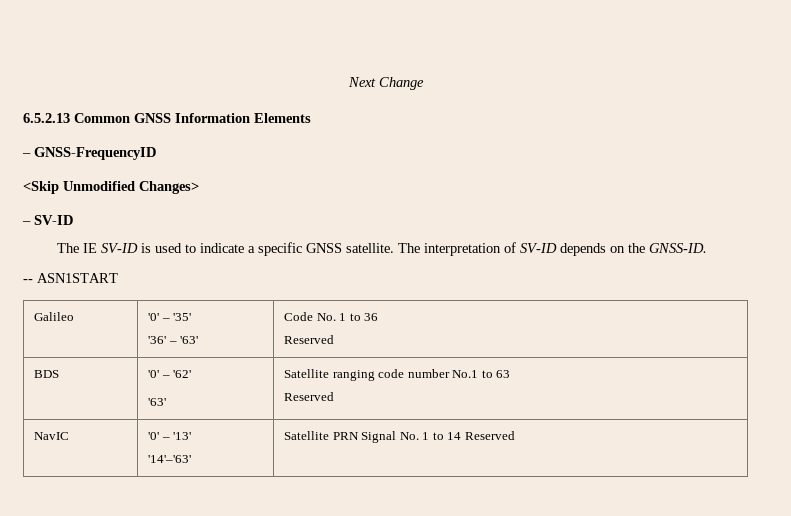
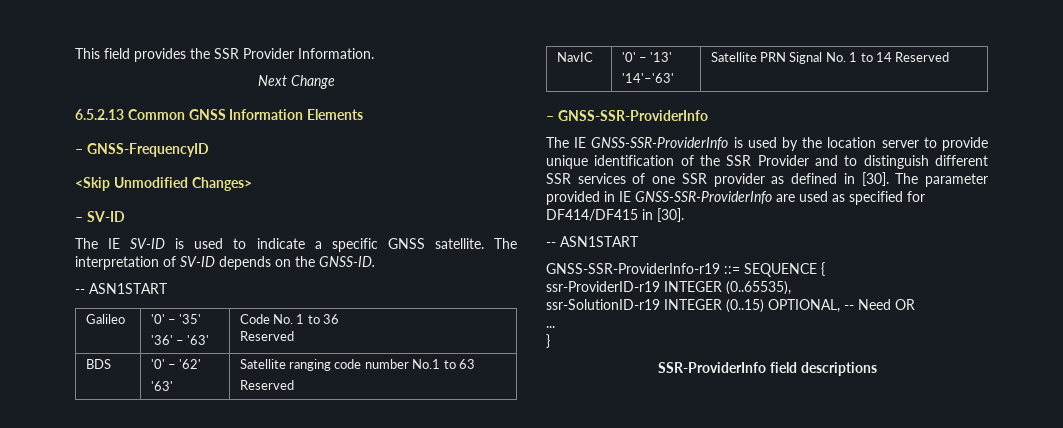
(347, 82) none -> [75,48,374,62] This field provides the SSR Provider Information. //
(515, 435) none -> [546,110,708,121] [546,137,988,151] [546,155,988,169] [546,172,988,187] [546,191,925,205] [546,208,684,222] [546,236,639,247] [546,262,825,277] [546,281,791,295] [546,299,915,313] [546,326,555,328] [546,334,550,348] [657,362,877,376] // – GNSS-SSR-ProviderInfo // The IE GNSS-SSR-ProviderInfo is used by the location server to provide unique identification of the SSR Provider and to distinguish different SSR services of one SSR provider as defined in [30]. The parameter provided in IE GNSS-SSR-ProviderInfo are used as specified for DF414/DF415 in [30]. // -- ASN1START // GNSS-SSR-ProviderInfo-r19 ::= SEQUENCE { // ssr-ProviderID-r19 INTEGER (0..65535), // ssr-SolutionID-r19 INTEGER (0..15) OPTIONAL, -- Need OR // ... // } // SSR-ProviderInfo field descriptions

